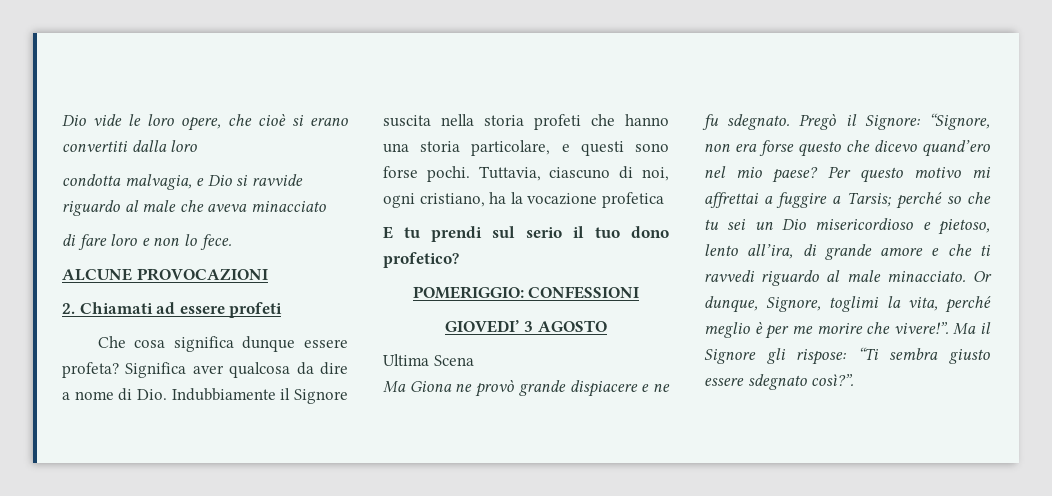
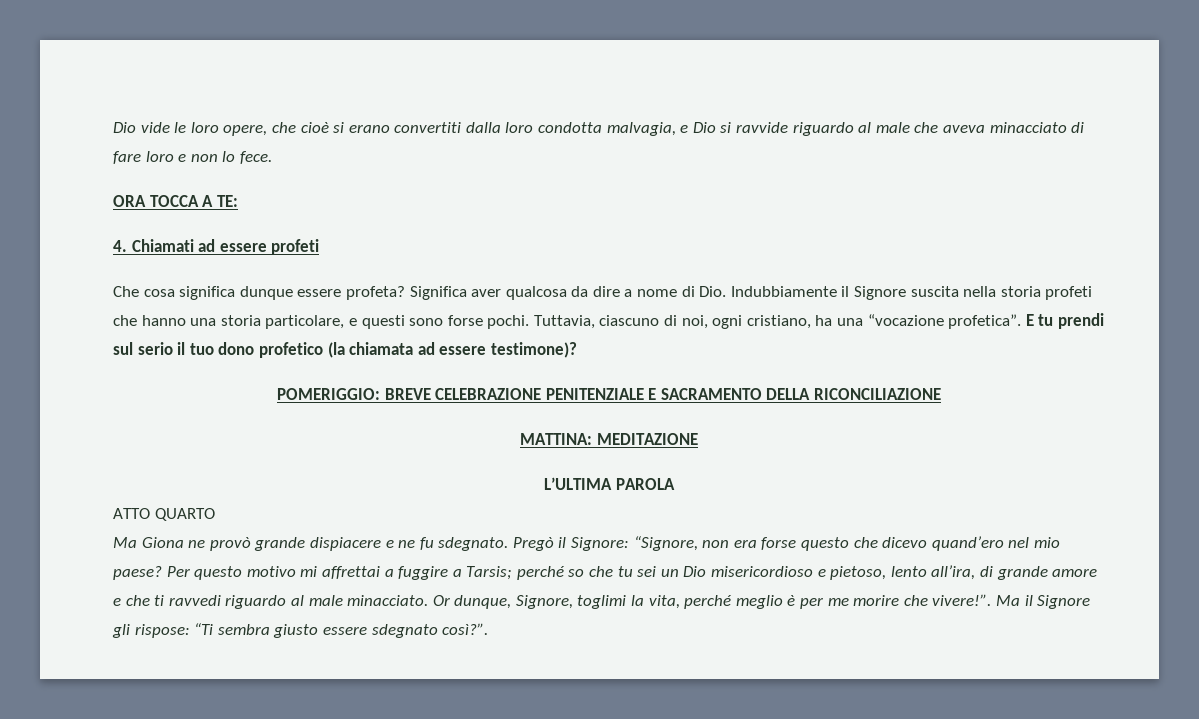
(198, 146) // -> (534, 127) none
(326, 206) // -> (1067, 127) none
[62,268,268,281] [62,303,75,314] ALCUNE PROVOCAZIONI // 2. -> [113,195,238,207] [113,240,127,252] ORA TOCCA A TE: // 4.
[510,192,664,208] la vocazione profetica // -> [837,314,1022,329] una “vocazione profetica”.
[383,252,459,268] [412,286,640,299] [445,320,607,333] [383,354,474,366] profetico? // POMERIGGIO: CONFESSIONI // GIOVEDI’ 3 AGOSTO // Ultima Scena -> [258,342,577,358] [276,388,942,400] [520,433,698,445] [544,477,675,490] [113,508,215,521] profetico (la chiamata ad essere testimone)? // POMERIGGIO: BREVE CELEBRAZIONE PENITENZIALE E SACRAMENTO DELLA RICONCILIAZIONE // MATTINA: MEDITAZIONE // L’ULTIMA PAROLA // ATTO QUARTO

